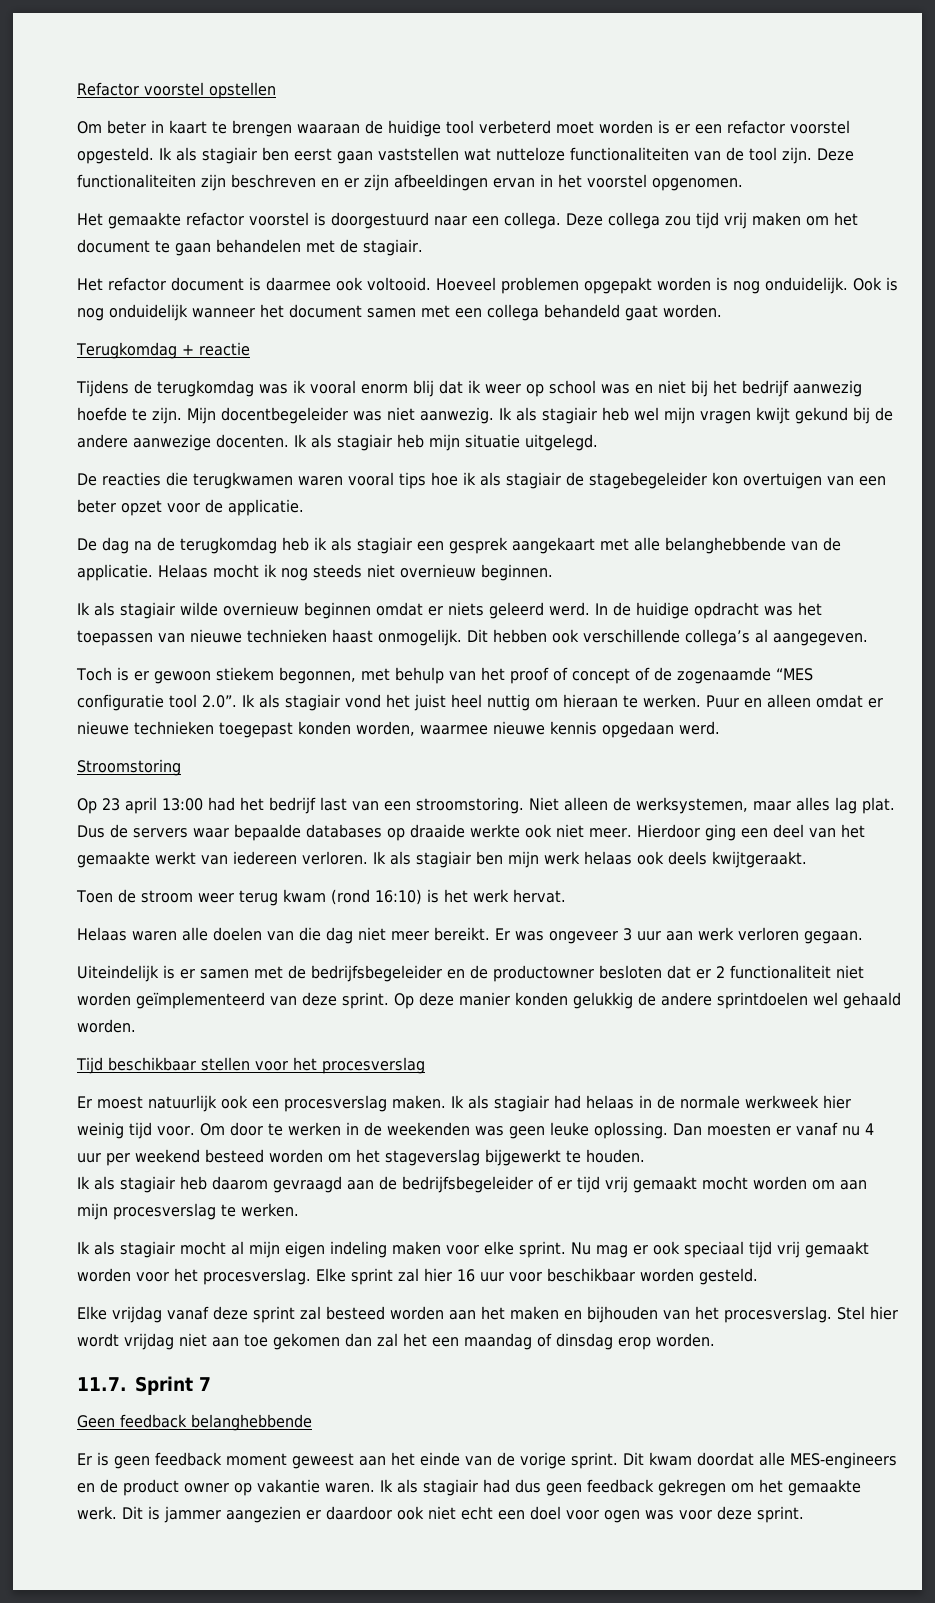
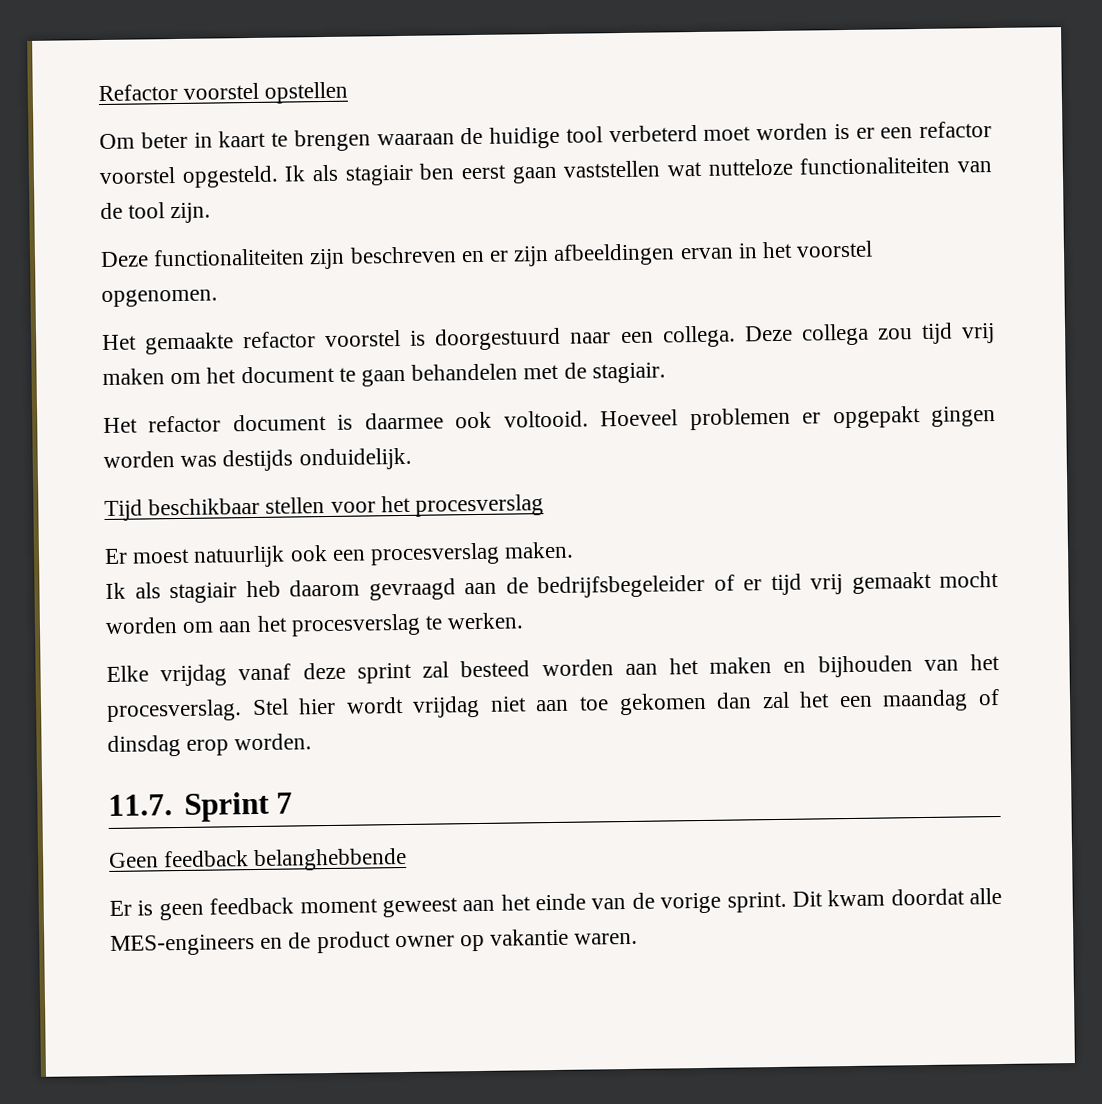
(812, 155) none -> (212, 213) //
[584,277,898,294] [77,304,722,321] [76,342,250,359] [76,380,862,397] [77,407,893,424] [77,434,598,451] [77,472,886,489] [77,499,304,516] [77,537,841,554] [77,564,553,581] [77,602,822,619] [77,629,868,646] [76,667,813,684] [77,694,883,711] [77,721,720,738] [77,759,181,776] [77,797,895,814] [77,824,865,841] [77,851,807,868] [76,889,566,906] [77,927,863,944] [77,965,864,982] [77,992,901,1009] [77,1019,136,1033] opgepakt worden is nog onduidelijk. Ook is nog onduidelijk wanneer het document samen met een collega behandeld gaat worden. // Terugkomdag + reactie // Tijdens de terugkomdag was ik vooral enorm blij dat ik weer op school was en niet bij het bedrijf aanwezig hoefde te zijn. Mijn docentbegeleider was niet aanwezig. Ik als stagiair heb wel mijn vragen kwijt gekund bij de andere aanwezige docenten. Ik als stagiair heb mijn situatie uitgelegd. // De reacties die terugkwamen waren vooral tips hoe ik als stagiair de stagebegeleider kon overtuigen van een beter opzet voor de applicatie. // De dag na de terugkomdag heb ik als stagiair een gesprek aangekaart met alle belanghebbende van de applicatie. Helaas mocht ik nog steeds niet overnieuw beginnen. // Ik als stagiair wilde overnieuw beginnen omdat er niets geleerd werd. In de huidige opdracht was het toepassen van nieuwe technieken haast onmogelijk. Dit hebben ook verschillende collega’s al aangegeven. // Toch is er gewoon stiekem begonnen, met behulp van het proof of concept of de zogenaamde “MES configuratie tool 2.0”. Ik als stagiair vond het juist heel nuttig om hieraan te werken. Puur en alleen omdat er nieuwe technieken toegepast konden worden, waarmee nieuwe kennis opgedaan werd. // Stroomstoring // Op 23 april 13:00 had het bedrijf last van een stroomstoring. Niet alleen de werksystemen, maar alles lag plat. Dus de servers waar bepaalde databases op draaide werkte ook niet meer. Hierdoor ging een deel van het gemaakte werkt van iedereen verloren. Ik als stagiair ben mijn werk helaas ook deels kwijtgeraakt. // Toen de stroom weer terug kwam (rond 16:10) is het werk hervat. // Helaas waren alle doelen van die dag niet meer bereikt. Er was ongeveer 3 uur aan werk verloren gegaan. // Uiteindelijk is er samen met de bedrijfsbegeleider en de productowner besloten dat er 2 functionaliteit niet worden geïmplementeerd van deze sprint. Op deze manier konden gelukkig de andere sprintdoelen wel gehaald worden. -> [802,406,997,429] [103,447,412,472] er opgepakt gingen worden was destijds onduidelijk.
[451,1095,851,1112] [77,1122,874,1139] [77,1149,645,1166] Ik als stagiair had helaas in de normale werkweek hier weinig tijd voor. Om door te werken in de weekenden was geen leuke oplossing. Dan moesten er vanaf nu 4 uur per weekend besteed worden om het stageverslag bijgewerkt te houden. -> (575, 550) none
[77,1203,108,1220] mijn -> [256,615,288,632] het
[77,1241,869,1258] [77,1268,758,1285] // Ik als stagiair mocht al mijn eigen indeling maken voor elke sprint. Nu mag er ook speciaal tijd vrij gemaakt worden voor het procesverslag. Elke sprint zal hier 16 uur voor beschikbaar worden gesteld. -> (525, 621) none
[380,1479,861,1496] [77,1506,804,1523] Ik als stagiair had dus geen feedback gekregen om het gemaakte werk. Dit is jammer aangezien er daardoor ook niet echt een doel voor ogen was voor deze sprint. -> (639, 938) none

